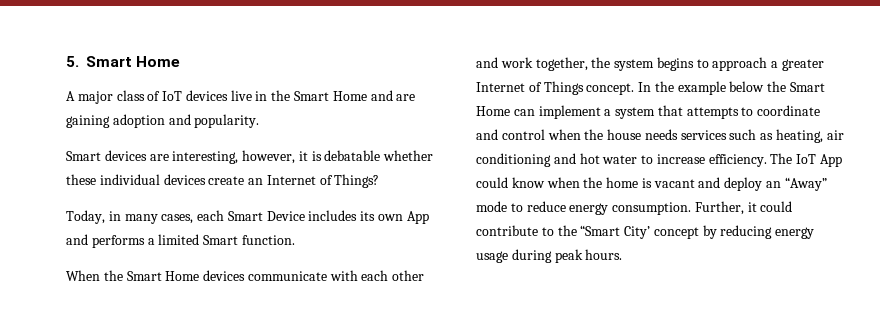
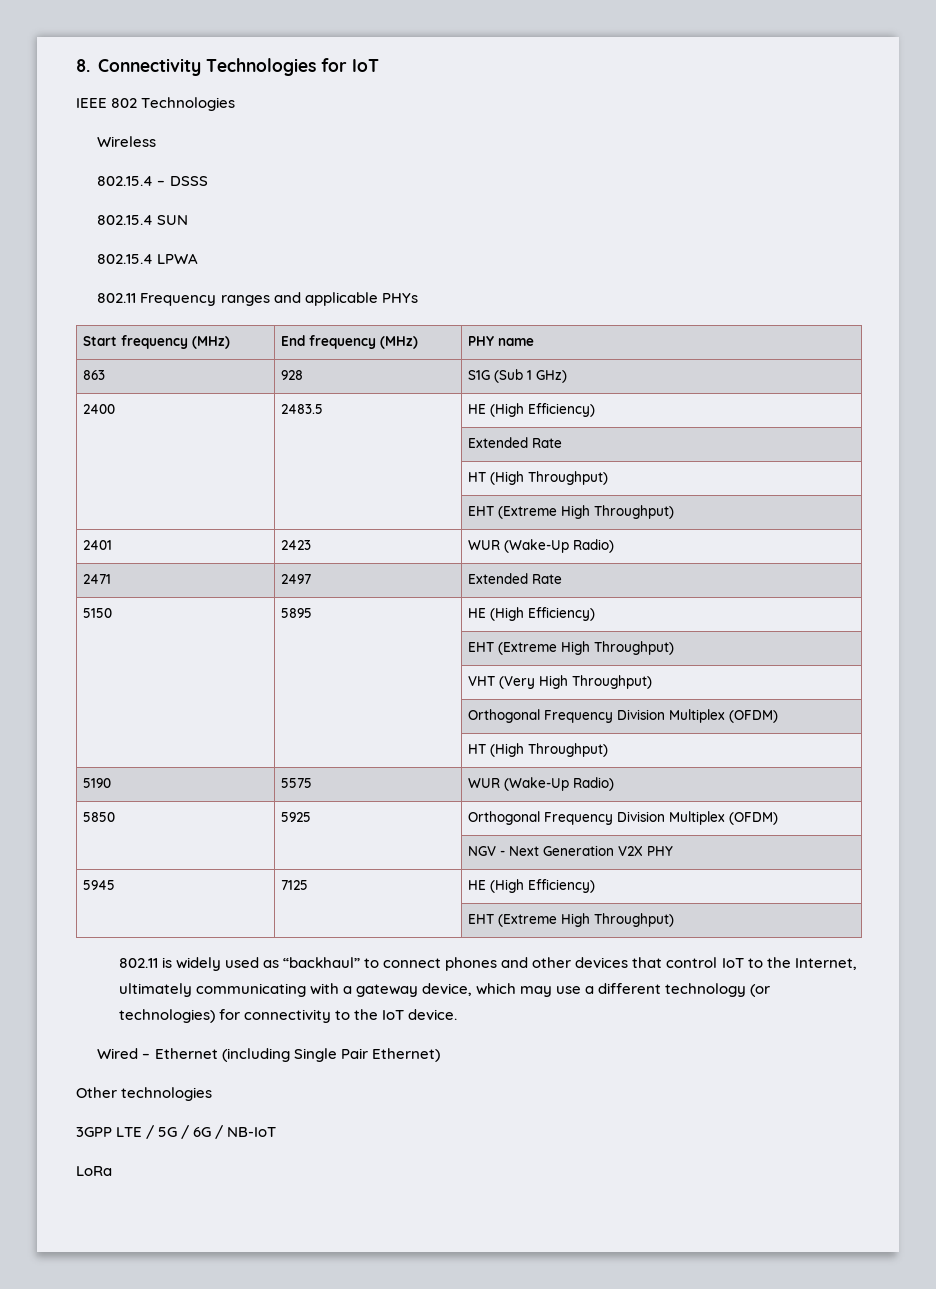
[66,56,181,67] [66,90,416,104] [66,114,260,128] [66,150,434,164] [66,174,380,188] [66,210,429,224] [66,234,295,248] [66,270,425,281] [476,57,825,71] [476,81,826,95] [476,105,821,119] [476,129,844,143] [476,153,843,167] [476,177,827,191] [476,201,793,215] [476,225,815,239] [476,249,623,263] 5. Smart Home // A major class of IoT devices live in the Smart Home and are gaining adoption and popularity. // Smart devices are interesting, however, it is debatable whether these individual devices create an Internet of Things? // Today, in many cases, each Smart Device includes its own App and performs a limited Smart function. // When the Smart Home devices communicate with each other and work together, the system begins to approach a greater Internet of Things concept. In the example below the Smart Home can implement a system that attempts to coordinate and control when the house needs services such as heating, air conditioning and hot water to increase efficiency. The IoT App could know when the home is vacant and deploy an “Away” mode to reduce energy consumption. Further, it could contribute to the “Smart City’ concept by reducing energy usage during peak hours. -> [76,58,379,76] [76,97,236,111] [97,136,157,147] [97,176,208,186] [97,215,189,225] [97,253,199,264] [97,292,418,306] [82,335,230,349] [280,335,418,349] [467,336,534,346] [82,370,105,380] [280,370,303,380] [467,369,567,383] [82,404,115,414] [280,404,323,414] [467,403,595,417] [467,437,562,448] [467,471,608,485] [467,505,674,519] [82,540,112,550] [280,540,311,550] [467,539,614,553] [82,574,111,584] [280,574,311,584] [467,573,562,584] [82,608,112,618] [280,608,312,618] [467,607,595,621] [467,641,674,655] [467,675,652,689] [467,709,778,723] [467,743,608,757] [82,778,111,788] [280,778,312,788] [467,777,614,791] [82,812,115,822] [280,812,311,822] [467,811,778,825] [467,845,673,856] [82,880,115,890] [280,880,308,890] [467,879,595,893] [467,913,674,927] [118,957,857,971] [118,983,771,997] [118,1009,458,1023] [97,1048,440,1062] [76,1087,213,1101] [76,1125,277,1139] [76,1166,112,1176] 8. Connectivity Technologies for IoT // IEEE 802 Technologies // Wireless // 802.15.4 – DSSS // 802.15.4 SUN // 802.15.4 LPWA // 802.11 Frequency ranges and applicable PHYs // Start frequency (MHz) | End frequency (MHz) | PHY name // 863 | 928 | S1G (Sub 1 GHz) // 2400 | 2483.5 | HE (High Efficiency) // | | Extended Rate // | | HT (High Throughput) // | | EHT (Extreme High Throughput) // 2401 | 2423 | WUR (Wake-Up Radio) // 2471 | 2497 | Extended Rate // 5150 | 5895 | HE (High Efficiency) // | | EHT (Extreme High Throughput) // | | VHT (Very High Throughput) // | | Orthogonal Frequency Division Multiplex (OFDM) // | | HT (High Throughput) // 5190 | 5575 | WUR (Wake-Up Radio) // 5850 | 5925 | Orthogonal Frequency Division Multiplex (OFDM) // | | NGV - Next Generation V2X PHY // 5945 | 7125 | HE (High Efficiency) // | | EHT (Extreme High Throughput) // 802.11 is widely used as “backhaul” to connect phones and other devices that control IoT to the Internet, ultimately communicating with a gateway device, which may use a different technology (or technologies) for connectivity to the IoT device. // Wired – Ethernet (including Single Pair Ethernet) // Other technologies // 3GPP LTE / 5G / 6G / NB-IoT // LoRa

